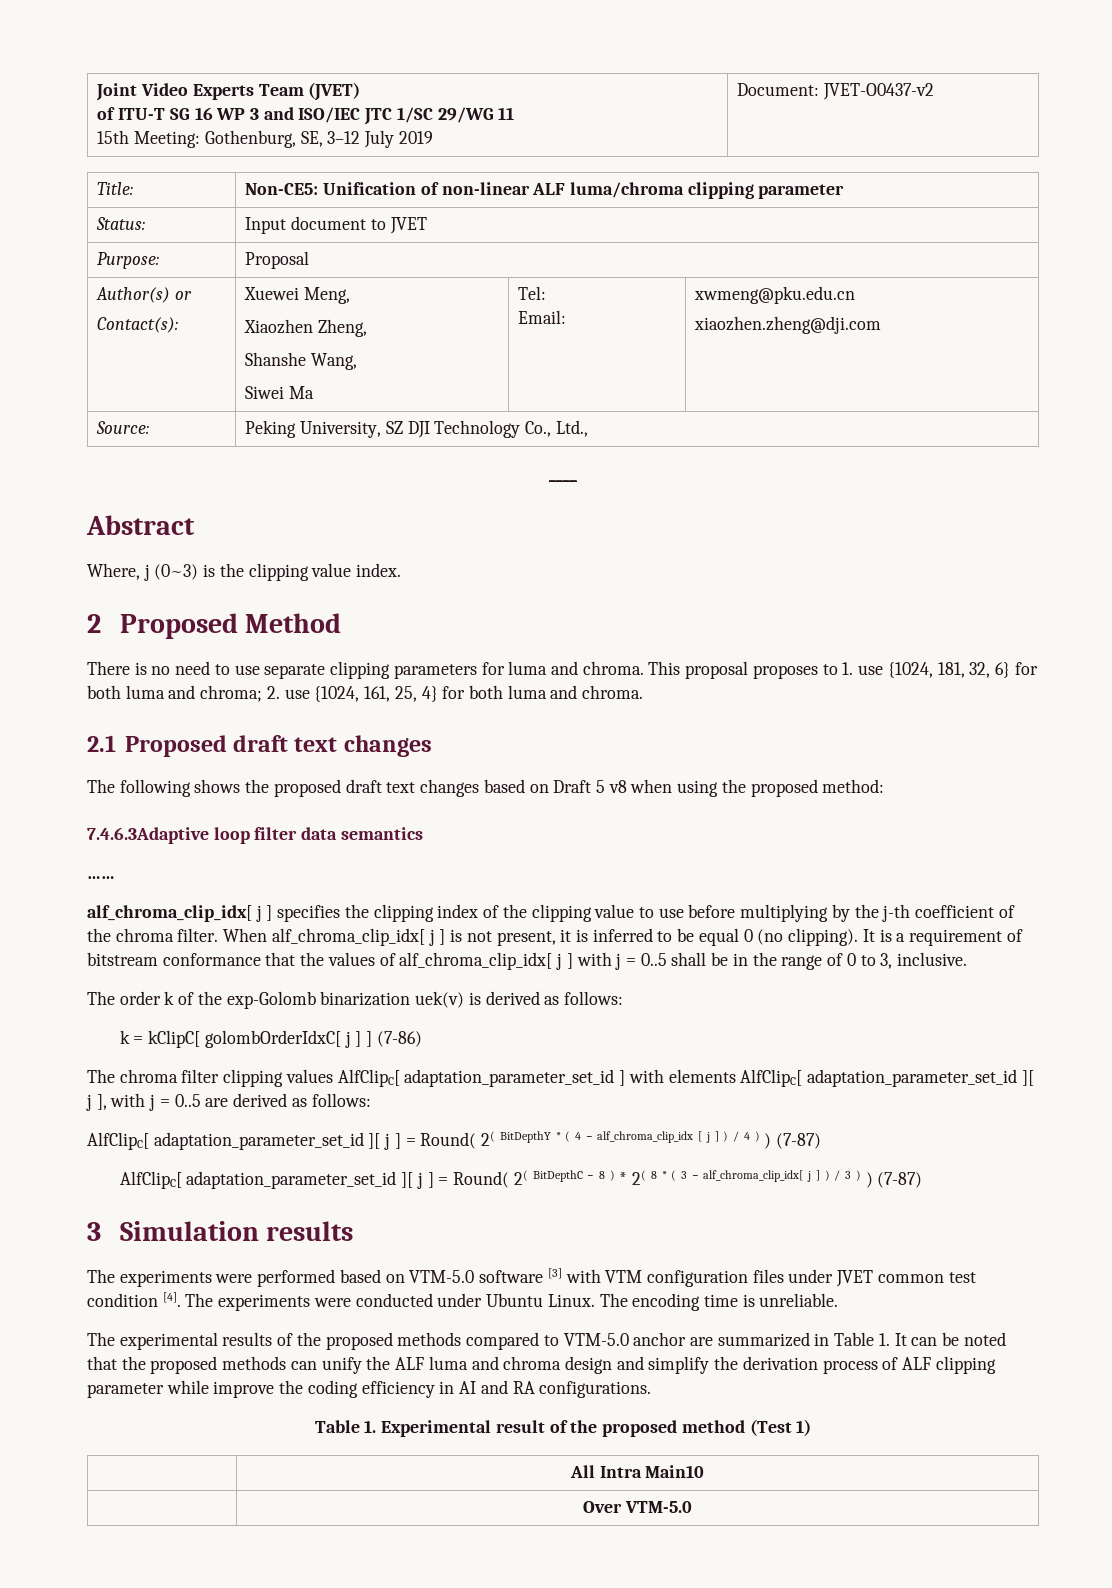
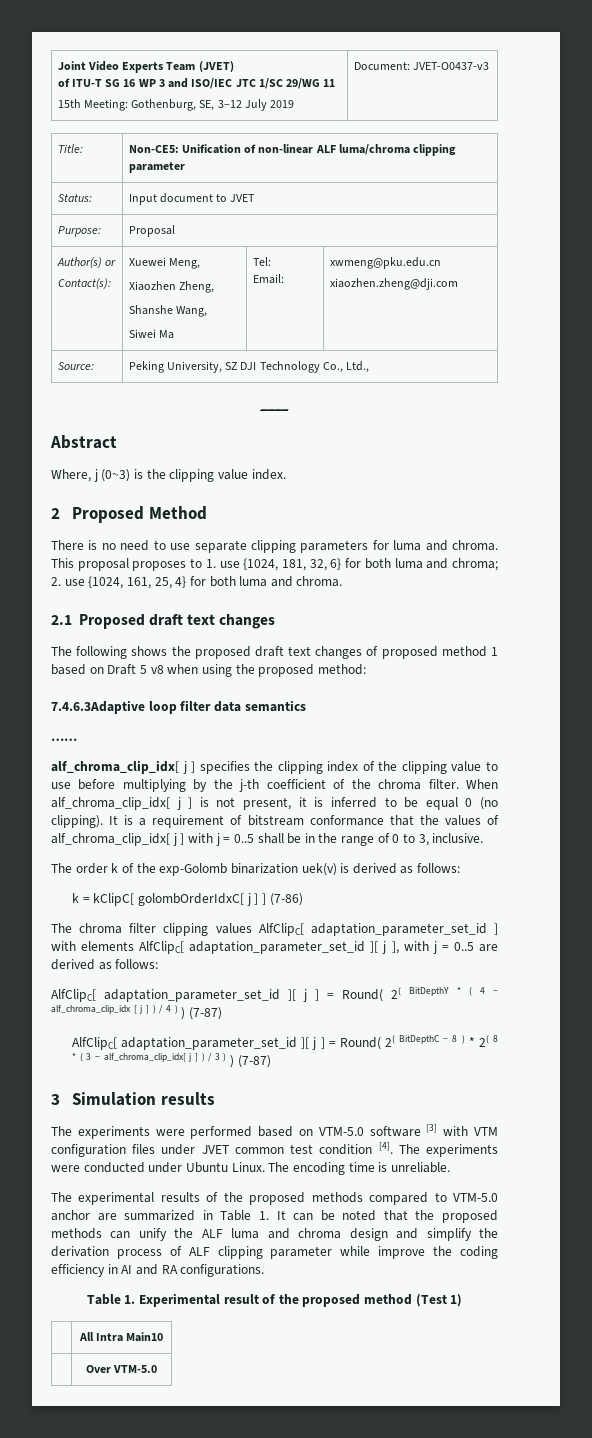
[823,83,935,100] JVET-O0437-v2 -> [412,62,489,70] JVET-O0437-v3
(480, 788) none -> [366,646,499,659] of proposed method 1

